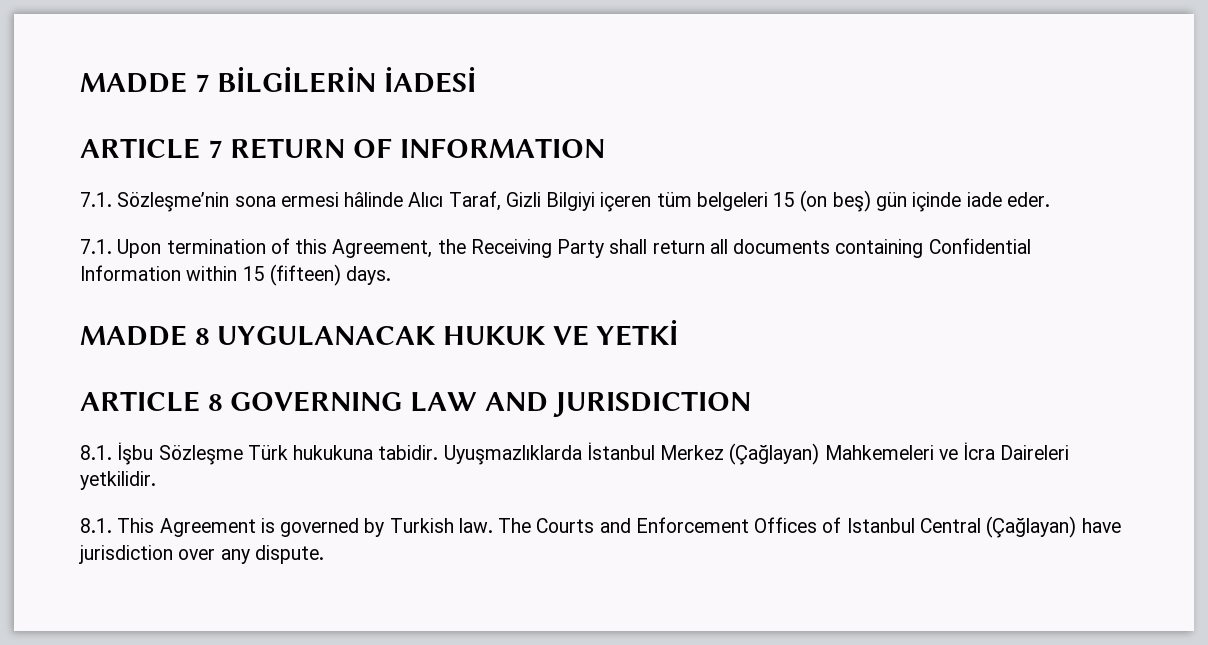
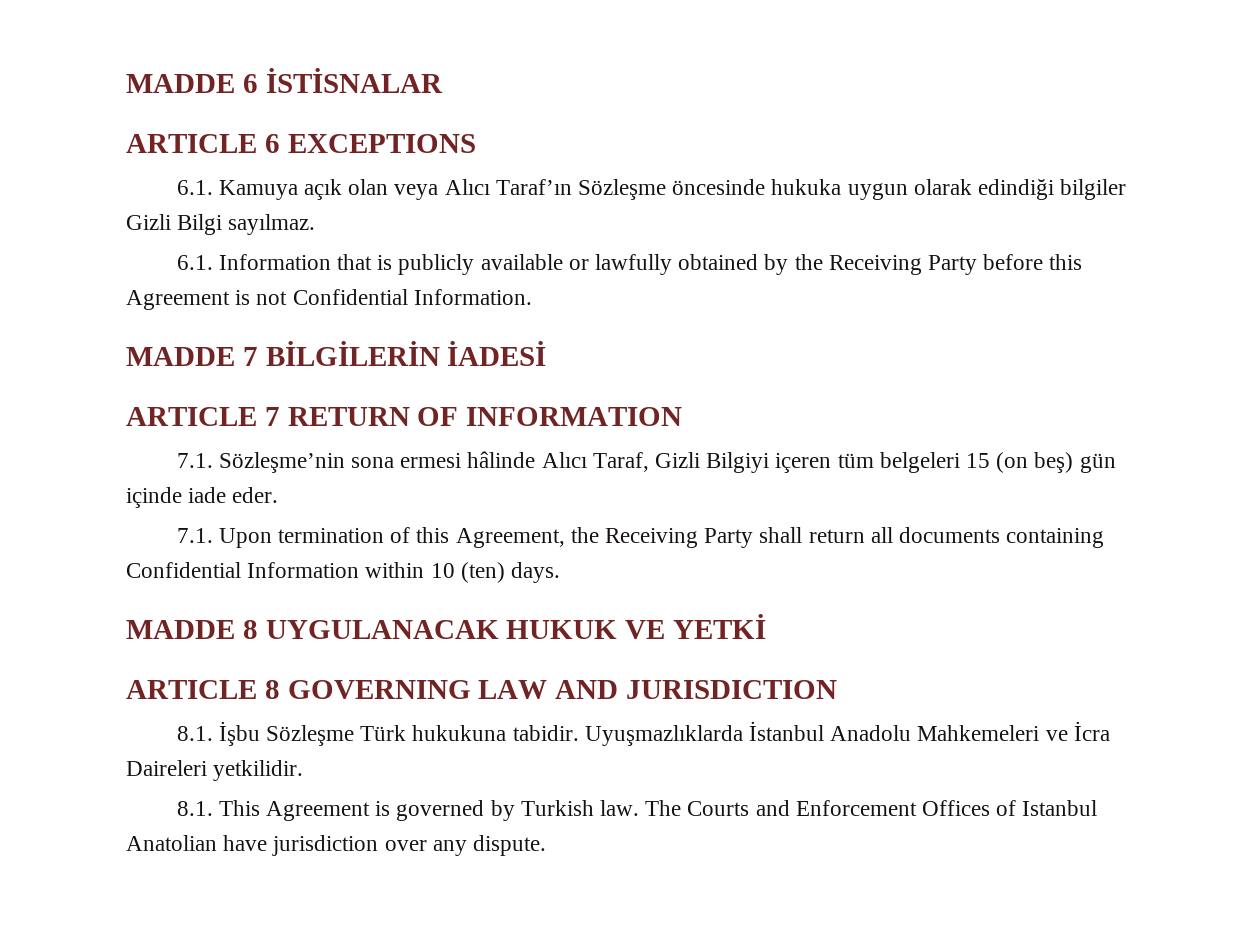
[80,72,187,93] MADDE -> [126,68,443,93] [126,134,476,153] [176,179,1127,200] [126,214,316,235] [176,254,1083,275] [126,289,532,310] [126,347,235,366] MADDE 6 İSTİSNALAR // ARTICLE 6 EXCEPTIONS // 6.1. Kamuya açık olan veya Alıcı Taraf’ın Sözleşme öncesinde hukuka uygun olarak edindiği bilgiler Gizli Bilgi sayılmaz. // 6.1. Information that is publicly available or lawfully obtained by the Receiving Party before this Agreement is not Confidential Information. // MADDE
[242,264,341,286] 15 (fifteen) -> [430,562,505,583] 10 (ten)
[660,443,820,465] Merkez (Çağlayan) -> [830,725,912,741] Anadolu
[919,516,1077,538] Central (Çağlayan) -> [126,835,217,851] Anatolian

